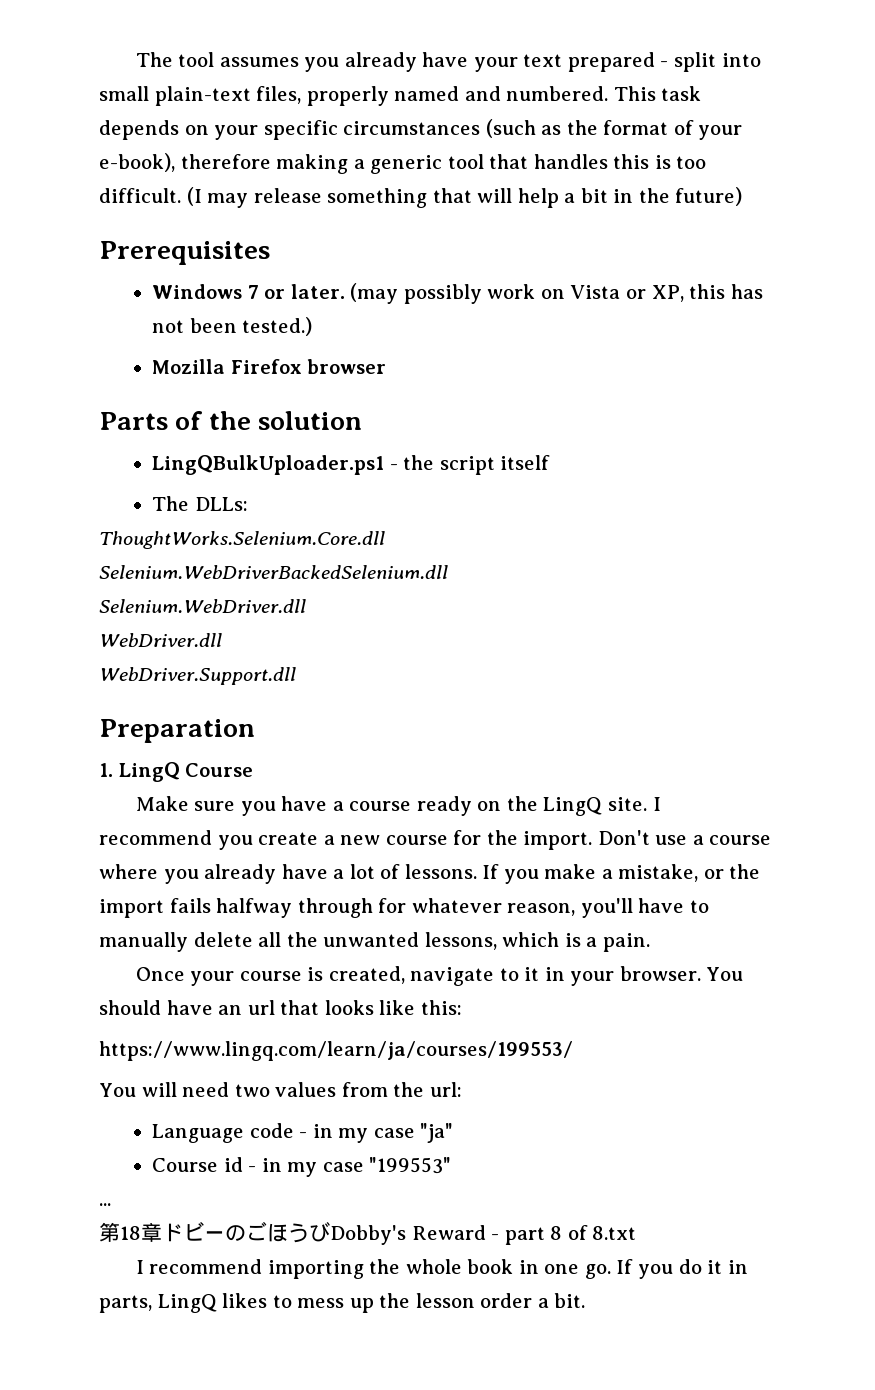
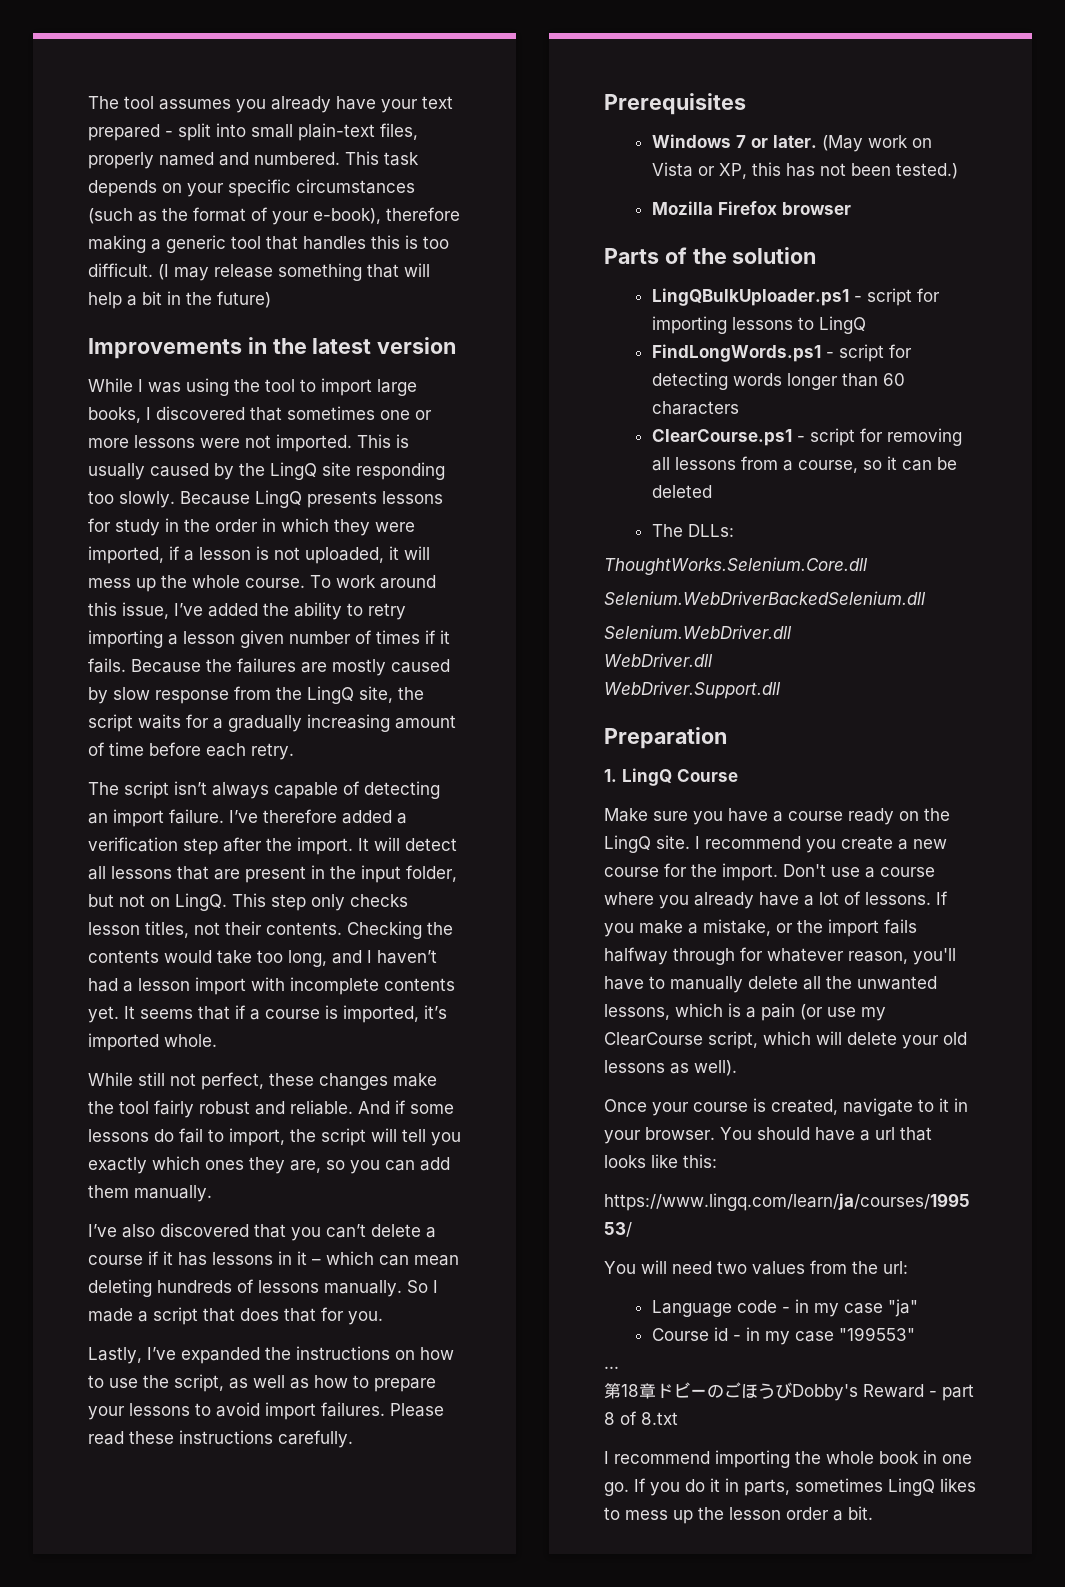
(743, 196) none -> [88,337,457,359] [88,378,417,396] [88,406,432,423] [88,434,409,452] [88,462,445,480] [88,490,443,508] [88,518,415,536] [88,546,430,564] [88,575,436,592] [88,602,406,620] [88,630,450,648] [88,658,450,676] [88,686,424,704] [88,714,456,732] [88,742,294,760] [88,781,440,799] [88,809,407,827] [88,837,457,855] [88,865,457,883] [88,893,408,911] [88,921,453,939] [88,950,437,967] [88,977,455,995] [88,1005,447,1023] [88,1033,217,1051] [88,1072,437,1090] [88,1100,454,1118] [88,1128,461,1146] [88,1156,450,1174] [88,1185,212,1202] [88,1223,436,1241] [88,1251,459,1266] [88,1279,438,1297] [88,1307,383,1325] [88,1346,454,1364] [88,1374,436,1392] [88,1402,444,1420] [88,1430,353,1448] // Improvements in the latest version // While I was using the tool to import large books, I discovered that sometimes one or more lessons were not imported. This is usually caused by the LingQ site responding too slowly. Because LingQ presents lessons for study in the order in which they were imported, if a lesson is not uploaded, it will mess up the whole course. To work around this issue, I’ve added the ability to retry importing a lesson given number of times if it fails. Because the failures are mostly caused by slow response from the LingQ site, the script waits for a gradually increasing amount of time before each retry. // The script isn’t always capable of detecting an import failure. I’ve therefore added a verification step after the import. It will detect all lessons that are present in the input folder, but not on LingQ. This step only checks lesson titles, not their contents. Checking the contents would take too long, and I haven’t had a lesson import with incomplete contents yet. It seems that if a course is imported, it’s imported whole. // While still not perfect, these changes make the tool fairly robust and reliable. And if some lessons do fail to import, the script will tell you exactly which ones they are, so you can add them manually. // I’ve also discovered that you can’t delete a course if it has lessons in it – which can mean deleting hundreds of lessons manually. So I made a script that does that for you. // Lastly, I’ve expanded the instructions on how to use the script, as well as how to prepare your lessons to avoid import failures. Please read these instructions carefully.
[350,283,482,304] (may possibly -> [821,135,863,152] (May
[403,455,551,475] the script itself -> [866,288,940,306] [651,316,866,334] [651,344,912,362] [651,372,905,390] [651,401,739,415] [651,428,962,446] [651,456,957,473] [651,485,712,498] script for importing lessons to LingQ // FindLongWords.ps1 - script for detecting words longer than 60 characters // ClearCourse.ps1 - script for removing all lessons from a course, so it can be deleted
[602,933,650,952] pain. -> [761,1003,886,1021] [604,1031,967,1049] [604,1060,737,1076] pain (or use my ClearCourse script, which will delete your old lessons as well).
[218,1005,243,1015] an -> [860,1130,870,1141] a
(152, 1304) none -> [795,1478,883,1492] sometimes

